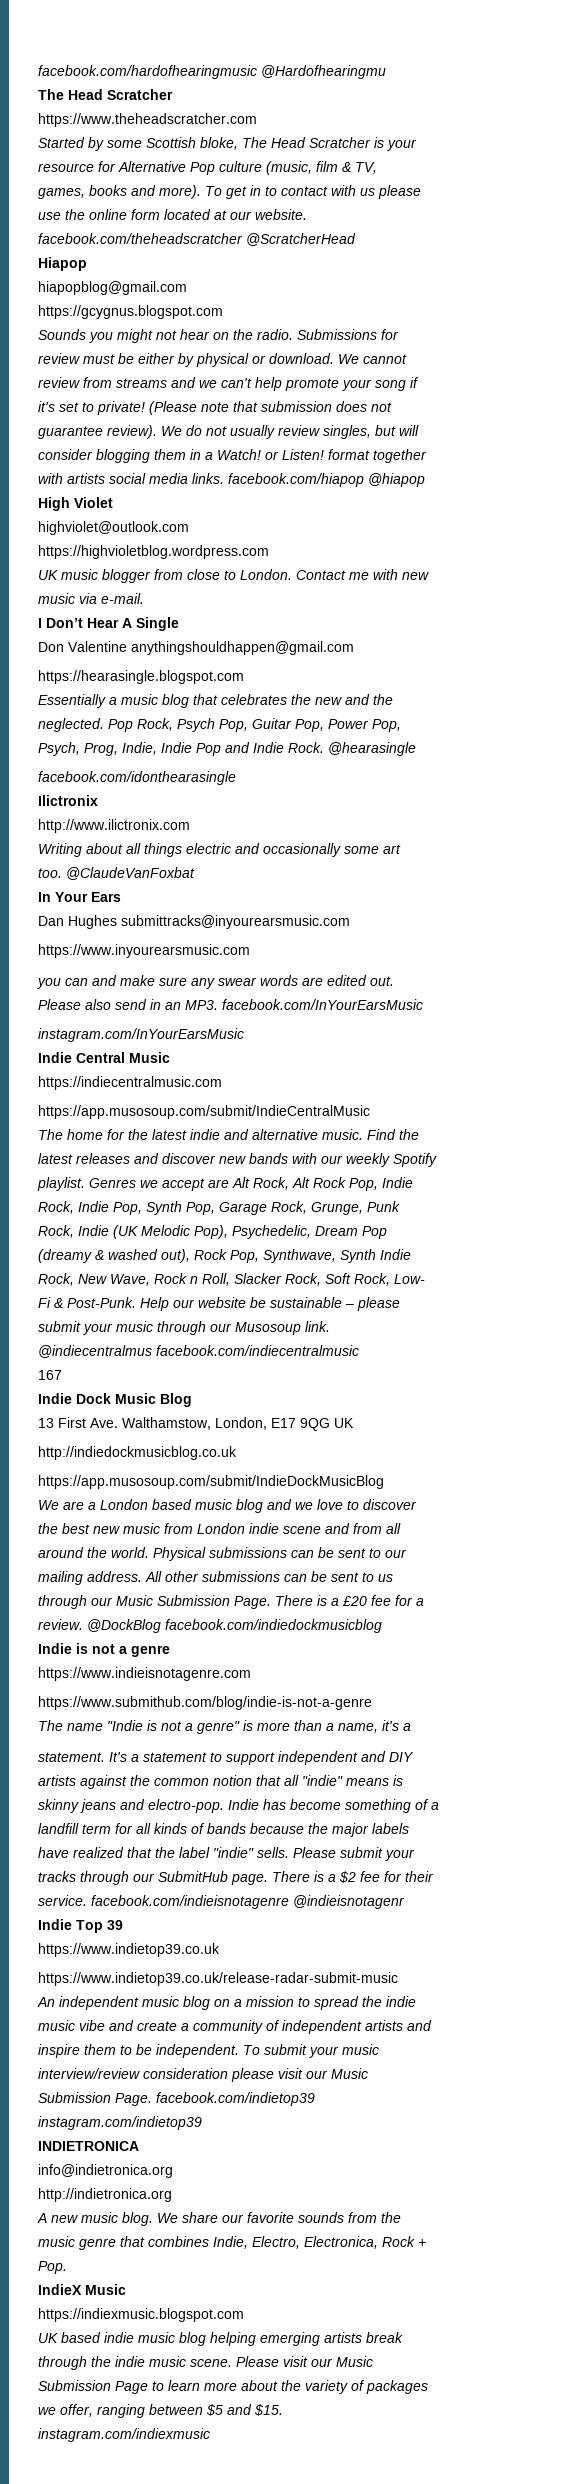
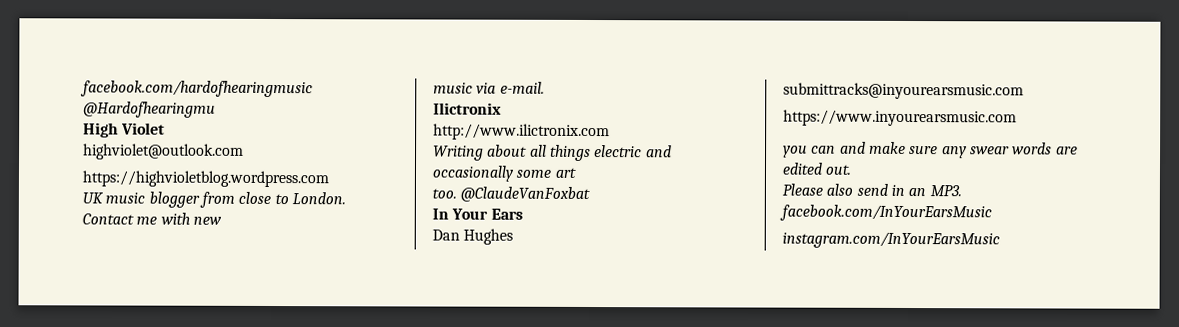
[38,89,173,100] [38,113,257,127] [38,137,417,151] [38,161,377,175] [38,185,421,199] [38,209,307,220] [38,233,356,246] [38,257,87,271] [38,281,187,295] [38,305,223,319] [38,329,399,343] [38,353,407,367] [38,377,419,391] [38,401,392,415] [38,425,419,439] [38,449,427,463] [38,473,425,487] // The Head Scratcher // https://www.theheadscratcher.com // Started by some Scottish bloke, The Head Scratcher is your // resource for Alternative Pop culture (music, film & TV, // games, books and more). To get in to contact with us please // use the online form located at our website. // facebook.com/theheadscratcher @ScratcherHead // Hiapop // hiapopblog@gmail.com // https://gcygnus.blogspot.com // Sounds you might not hear on the radio. Submissions for // review must be either by physical or download. We cannot // review from streams and we can't help promote your song if // it's set to private! (Please note that submission does not // guarantee review). We do not usually review singles, but will // consider blogging them in a Watch! or Listen! format together // with artists social media links. facebook.com/hiapop @hiapop -> (216, 109) none
[38,617,179,631] [38,641,354,655] [38,670,244,684] [38,694,393,708] [38,718,401,732] [38,742,416,756] [38,771,236,785] // I Don’t Hear A Single // Don Valentine anythingshouldhappen@gmail.com // https://hearasingle.blogspot.com // Essentially a music blog that celebrates the new and the // neglected. Pop Rock, Psych Pop, Guitar Pop, Power Pop, // Psych, Prog, Indie, Indie Pop and Indie Rock. @hearasingle // facebook.com/idonthearasingle -> (545, 87) none
[38,1052,170,1063] [38,1076,222,1090] [38,1105,370,1119] [38,1129,419,1140] [38,1153,437,1167] [37,1177,413,1191] [38,1201,400,1215] [38,1225,387,1239] [38,1249,411,1263] [38,1273,425,1286] [38,1297,400,1311] [38,1321,330,1335] [38,1345,359,1358] [38,1370,62,1380] [38,1393,192,1407] [38,1417,354,1431] [38,1446,237,1460] [38,1475,384,1489] [38,1499,417,1513] [38,1523,401,1534] [38,1547,407,1561] [38,1571,393,1585] [38,1595,424,1609] [38,1619,382,1633] [38,1643,170,1657] [38,1667,251,1681] [38,1696,372,1710] [38,1720,411,1734] [38,1751,414,1765] [38,1775,403,1789] [38,1799,439,1813] [38,1823,409,1837] [38,1847,415,1861] [38,1871,434,1885] [38,1895,405,1909] [38,1919,123,1933] [38,1943,220,1957] [38,1972,398,1986] [37,1996,416,2010] [38,2020,432,2034] [38,2044,379,2058] [38,2068,368,2082] [38,2092,315,2106] [38,2116,202,2130] [38,2141,139,2151] [38,2164,173,2178] [38,2188,172,2202] [37,2212,401,2226] [38,2236,426,2250] [38,2261,67,2274] [38,2284,126,2295] [38,2308,244,2322] [38,2332,403,2346] [38,2356,373,2370] [38,2380,428,2394] [38,2404,283,2418] [38,2428,210,2442] // Indie Central Music // https://indiecentralmusic.com // https://app.musosoup.com/submit/IndieCentralMusic // The home for the latest indie and alternative music. Find the // latest releases and discover new bands with our weekly Spotify // playlist. Genres we accept are Alt Rock, Alt Rock Pop, Indie // Rock, Indie Pop, Synth Pop, Garage Rock, Grunge, Punk // Rock, Indie (UK Melodic Pop), Psychedelic, Dream Pop // (dreamy & washed out), Rock Pop, Synthwave, Synth Indie // Rock, New Wave, Rock n Roll, Slacker Rock, Soft Rock, Low- // Fi & Post-Punk. Help our website be sustainable – please // submit your music through our Musosoup link. // @indiecentralmus facebook.com/indiecentralmusic // 167 // Indie Dock Music Blog // 13 First Ave. Walthamstow, London, E17 9QG UK // http://indiedockmusicblog.co.uk // https://app.musosoup.com/submit/IndieDockMusicBlog // We are a London based music blog and we love to discover // the best new music from London indie scene and from all // around the world. Physical submissions can be sent to our // mailing address. All other submissions can be sent to us // through our Music Submission Page. There is a £20 fee for a // review. @DockBlog facebook.com/indiedockmusicblog // Indie is not a genre // https://www.indieisnotagenre.com // https://www.submithub.com/blog/indie-is-not-a-genre // The name "Indie is not a genre" is more than a name, it's a // statement. It's a statement to support independent and DIY // artists against the common notion that all "indie" means is // skinny jeans and electro-pop. Indie has become something of a // landfill term for all kinds of bands because the major labels // have realized that the label "indie" sells. Please submit your // tracks through our SubmitHub page. There is a $2 fee for their // service. facebook.com/indieisnotagenre @indieisnotagenr // Indie Top 39 // https://www.indietop39.co.uk // https://www.indietop39.co.uk/release-radar-submit-music // An independent music blog on a mission to spread the indie // music vibe and create a community of independent artists and // inspire them to be independent. To submit your music // interview/review consideration please visit our Music // Submission Page. facebook.com/indietop39 // instagram.com/indietop39 // INDIETRONICA // info@indietronica.org // http://indietronica.org // A new music blog. We share our favorite sounds from the // music genre that combines Indie, Electro, Electronica, Rock + // Pop. // IndieX Music // https://indiexmusic.blogspot.com // UK based indie music blog helping emerging artists break // through the indie music scene. Please visit our Music // Submission Page to learn more about the variety of packages // we offer, ranging between $5 and $15. // instagram.com/indiexmusic -> (1000, 240) none

